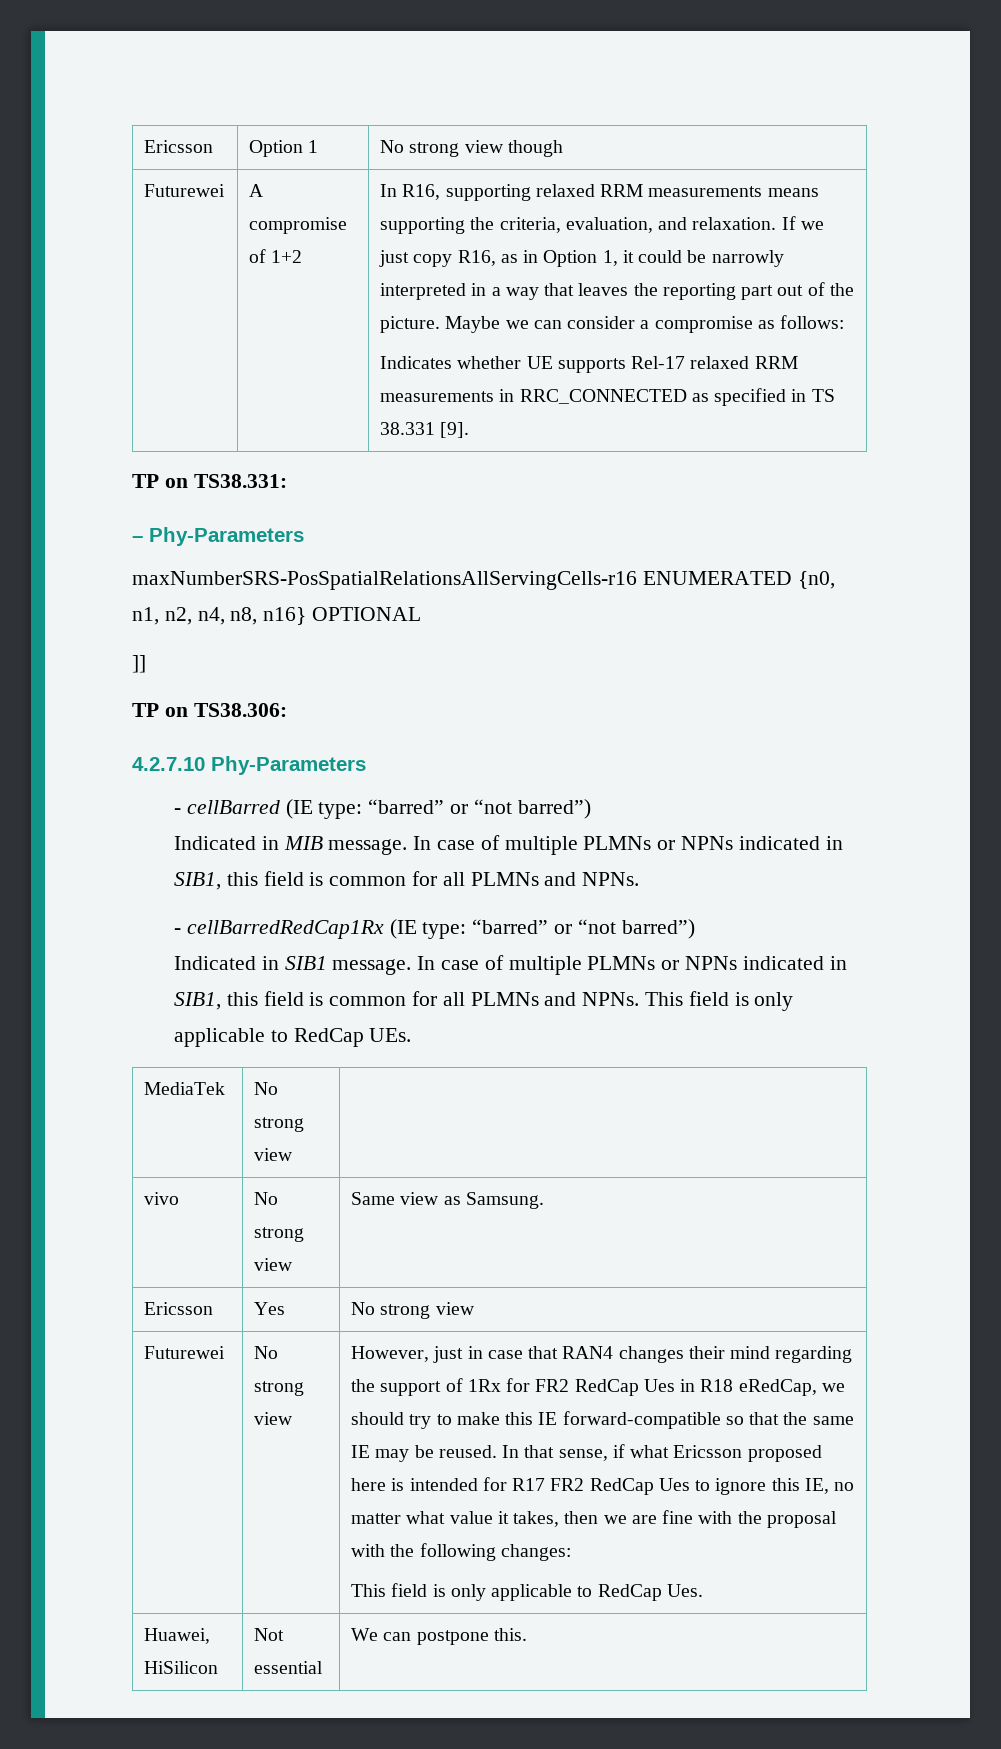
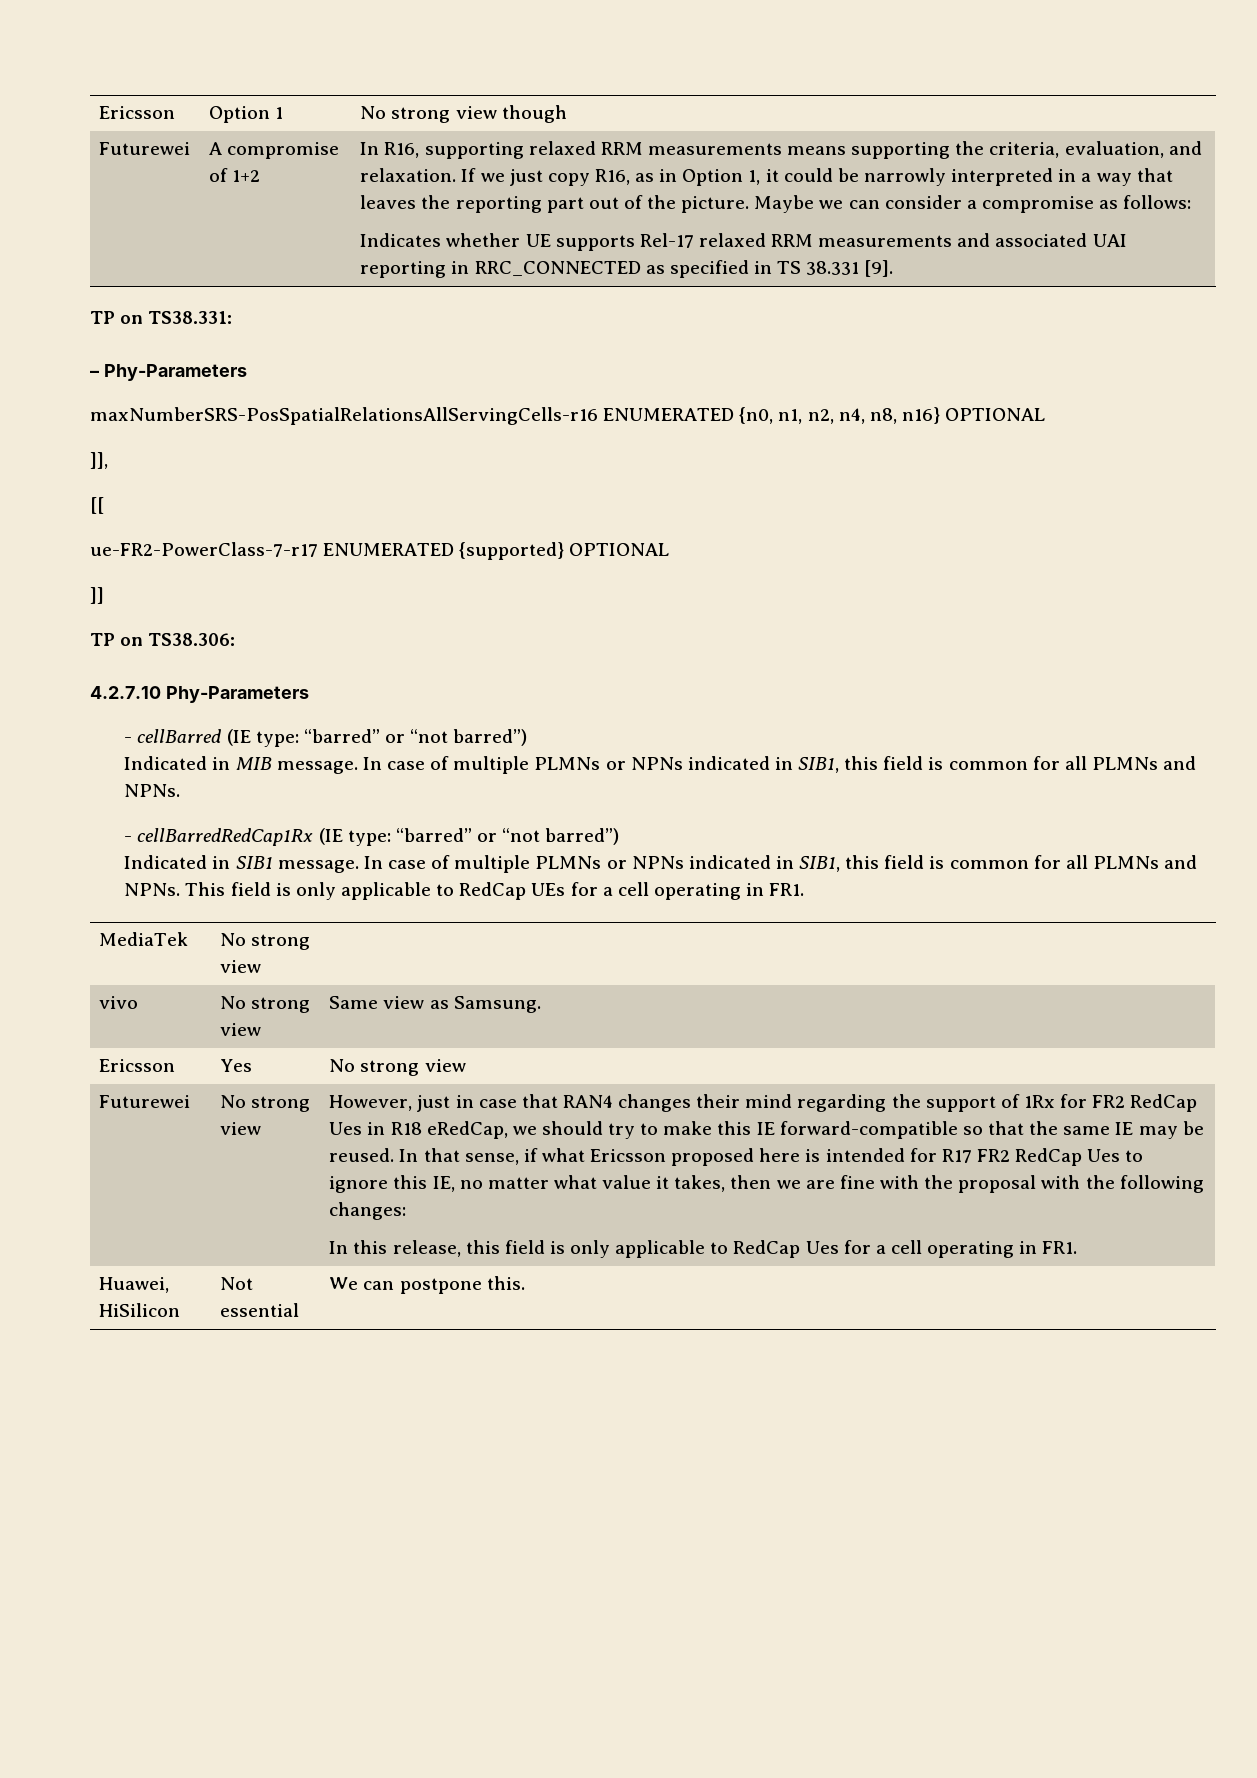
(495, 396) none -> [957,233,1127,247] [360,261,447,278] and associated UAI reporting
(422, 614) none -> [90,452,108,469] [90,497,104,514] [90,542,670,560] // ]], // [[ // ue-FR2-PowerClass-7-r17 ENUMERATED {supported} OPTIONAL
[369,1028,412,1042] UEs. -> [531,882,805,900] UEs for a cell operating in FR1.
[351,1583,703,1601] This field is only applicable to RedCap Ues. -> [329,1240,1078,1258] In this release, this field is only applicable to RedCap Ues for a cell operating in FR1.

